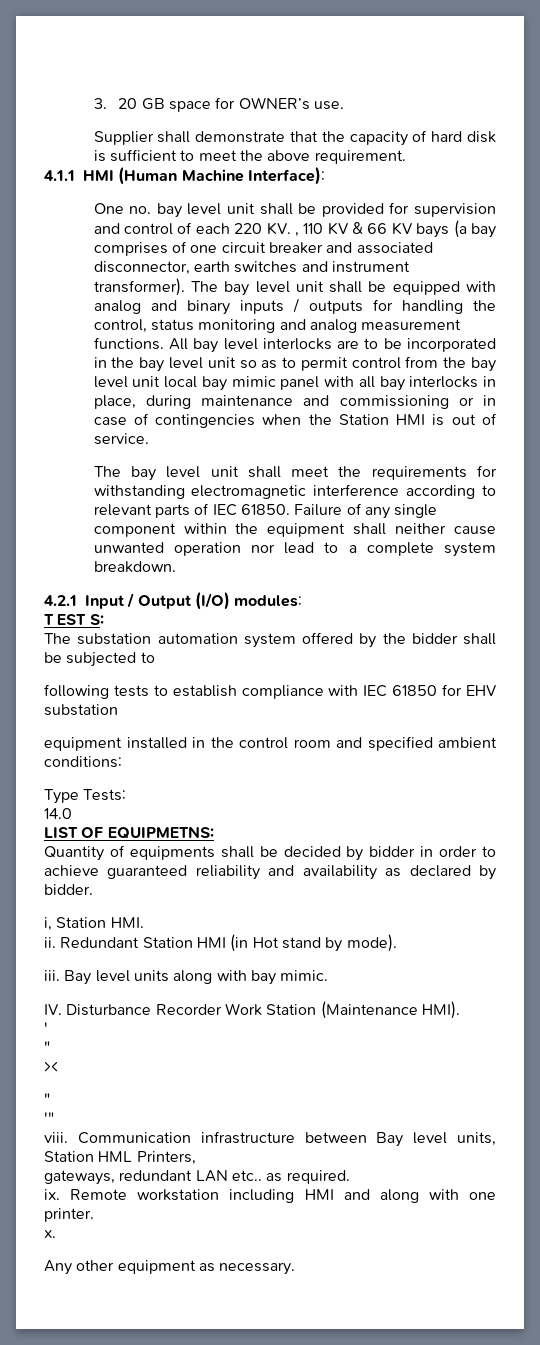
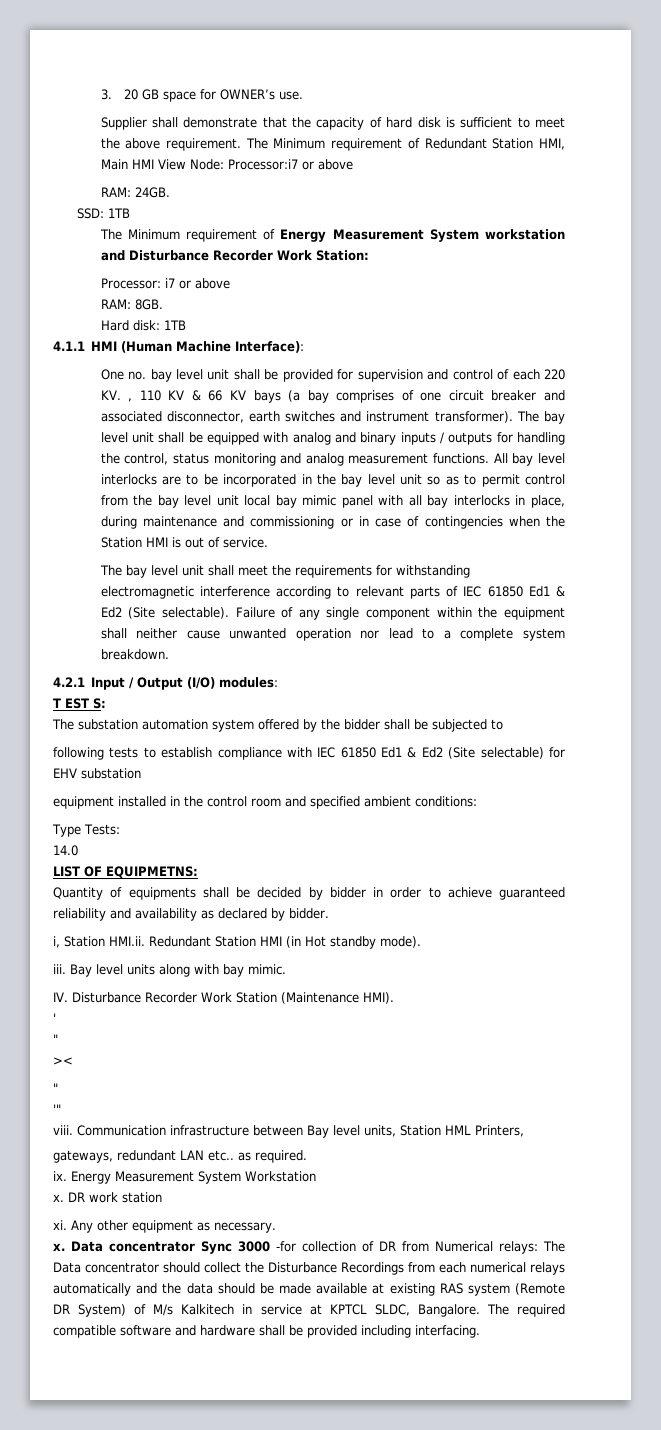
(406, 157) none -> [245,138,565,151] [100,159,353,170] [100,187,170,198] [76,208,130,219] [99,229,565,242] [100,250,369,261] [100,278,230,289] [100,299,163,310] [100,320,186,331] The Minimum requirement of Redundant Station HMI, Main HMI View Node: Processor:i7 or above // RAM: 24GB. // SSD: 1TB // The Minimum requirement of Energy Measurement System workstation and Disturbance Recorder Work Station: // Processor: i7 or above // RAM: 8GB. // Hard disk: 1TB
[240,504,290,515] 61850. -> [487,586,566,597] [100,607,229,619] 61850 Ed1 & Ed2 (Site selectable).
(438, 690) none -> [381,747,544,759] Ed1 & Ed2 (Site selectable)
[110,917,144,928] [44,937,56,948] HMI. // ii. -> [109,936,145,946] HMI.ii.
[281,937,343,952] stand by -> [330,936,376,949] standby
[70,1189,496,1203] [44,1208,94,1222] [44,1230,56,1238] Remote workstation including HMI and along with one printer. // x. // -> [71,1171,316,1184] [53,1192,162,1203] [53,1220,67,1230] Energy Measurement System Workstation // x. DR work station // xi.
(296, 1268) none -> [53,1241,565,1254] [53,1262,565,1275] [53,1283,566,1296] [53,1304,565,1317] [53,1325,480,1338] // x. Data concentrator Sync 3000 -for collection of DR from Numerical relays: The Data concentrator should collect the Disturbance Recordings from each numerical relays automatically and the data should be made available at existing RAS system (Remote DR System) of M/s Kalkitech in service at KPTCL SLDC, Bangalore. The required compatible software and hardware shall be provided including interfacing.

